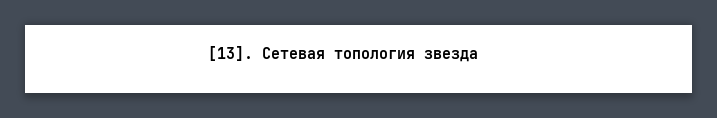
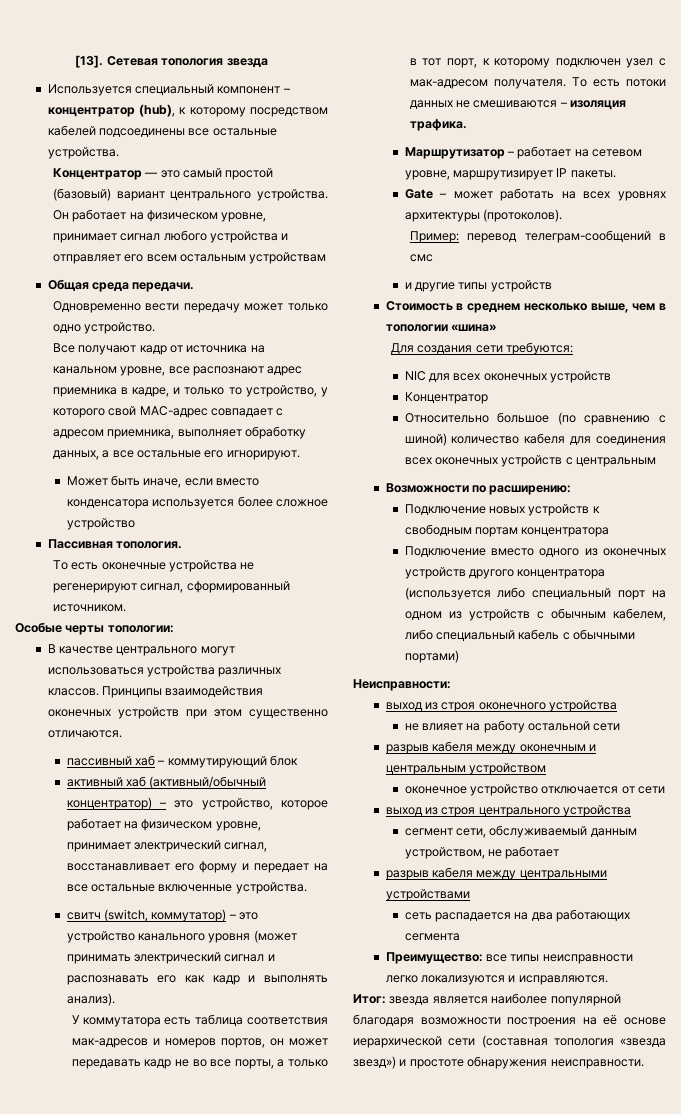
(478, 56) none -> [47,84,290,96] [47,104,328,117] [47,125,277,137] [47,147,119,159] [52,168,274,180] [52,188,328,201] [52,209,267,222] [52,230,289,243] [52,252,327,264] [47,279,195,292] [52,301,329,313] [52,322,156,334] [52,343,265,355] [52,366,303,376] [52,385,328,397] [52,406,284,418] [52,426,306,439] [52,450,300,460] [66,475,260,488] [66,496,328,509] [66,518,135,530] [47,539,183,549] [52,560,255,572] [52,581,290,593] [52,604,126,612] [15,622,174,635] [47,644,235,656] [47,665,282,677] [47,686,264,698] [47,707,328,719] [47,730,122,738] [66,755,299,768] [66,776,267,789] [66,797,329,810] [66,818,261,831] [66,840,268,852] [66,861,329,873] [66,882,307,894] [66,909,259,922] [66,930,297,943] [66,952,275,964] [66,975,328,985] [66,993,115,1006] [71,1014,329,1027] [71,1038,328,1048] [71,1059,329,1069] [409,58,666,68] [409,77,666,89] [409,100,627,110] [409,119,467,131] [404,146,643,159] [404,168,616,180] [404,188,666,201] [404,209,562,222] [409,230,666,243] [409,254,433,262] [404,280,552,292] [385,301,666,313] [385,324,498,332] [390,342,573,355] [404,371,612,383] [404,392,488,404] [404,412,666,425] [404,433,666,446] [404,455,657,467] [385,483,572,495] [404,504,600,516] [404,524,610,537] [404,546,666,557] [404,567,606,579] [404,587,666,600] [404,608,666,621] [404,629,636,642] [404,650,459,663] [353,679,451,691] [385,700,618,712] [404,720,621,733] [385,741,597,754] [385,763,547,775] [404,784,666,796] [385,805,632,817] [404,825,637,838] [404,846,560,859] [385,867,607,880] [385,889,470,901] [404,909,631,922] [404,933,460,941] [385,952,633,964] [385,975,608,985] [353,993,621,1006] [353,1014,666,1027] [353,1035,666,1048] [353,1056,644,1069] // Используется специальный компонент – концентратор (hub), к которому посредством кабелей подсоединены все остальные устройства. // Концентратор — это самый простой (базовый) вариант центрального устройства. Он работает на физическом уровне, принимает сигнал любого устройства и отправляет его всем остальным устройствам // Общая среда передачи. // Одновременно вести передачу может только одно устройство. // Все получают кадр от источника на канальном уровне, все распознают адрес приемника в кадре, и только то устройство, у которого свой MAC-адрес совпадает с адресом приемника, выполняет обработку данных, а все остальные его игнорируют. // Может быть иначе, если вместо конденсатора используется более сложное устройство // Пассивная топология. // То есть оконечные устройства не регенерируют сигнал, сформированный источником. // Особые черты топологии: // В качестве центрального могут использоваться устройства различных классов. Принципы взаимодействия оконечных устройств при этом существенно отличаются. // пассивный хаб – коммутирующий блок // активный хаб (активный/обычный концентратор) – это устройство, которое работает на физическом уровне, принимает электрический сигнал, восстанавливает его форму и передает на все остальные включенные устройства. // свитч (switch, коммутатор) – это устройство канального уровня (может принимать электрический сигнал и распознавать его как кадр и выполнять анализ). // У коммутатора есть таблица соответствия мак-адресов и номеров портов, он может передавать кадр не во все порты, а только в тот порт, к которому подключен узел с мак-адресом получателя. То есть потоки данных не смешиваются – изоляция трафика. // Маршрутизатор – работает на сетевом уровне, маршрутизирует IP пакеты. // Gate – может работать на всех уровнях архитектуры (протоколов). // Пример: перевод телеграм-сообщений в смс // и другие типы устройств // Стоимость в среднем несколько выше, чем в топологии «шина» // Для создания сети требуются: // NIC для всех оконечных устройств // Концентратор // Относительно большое (по сравнению с шиной) количество кабеля для соединения всех оконечных устройств с центральным // Возможности по расширению: // Подключение новых устройств к свободным портам концентратора // Подключение вместо одного из оконечных устройств другого концентратора (используется либо специальный порт на одном из устройств с обычным кабелем, либо специальный кабель с обычными портами) // Неисправности: // выход из строя оконечного устройства // не влияет на работу остальной сети // разрыв кабеля между оконечным и центральным устройством // оконечное устройство отключается от сети // выход из строя центрального устройства // сегмент сети, обслуживаемый данным устройством, не работает // разрыв кабеля между центральными устройствами // сеть распадается на два работающих сегмента // Преимущество: все типы неисправности легко локализуются и исправляются. // Итог: звезда является наиболее популярной благодаря возможности построения на её основе иерархической сети (составная топология «звезда звезд») и простоте обнаружения неисправности.

